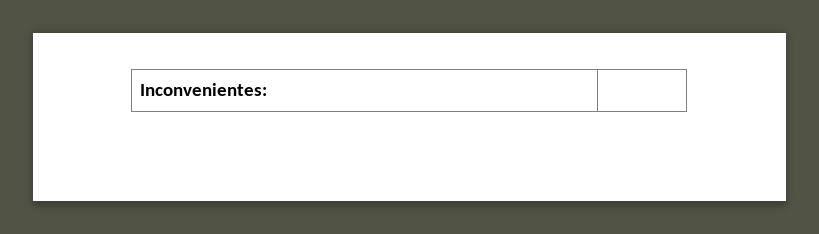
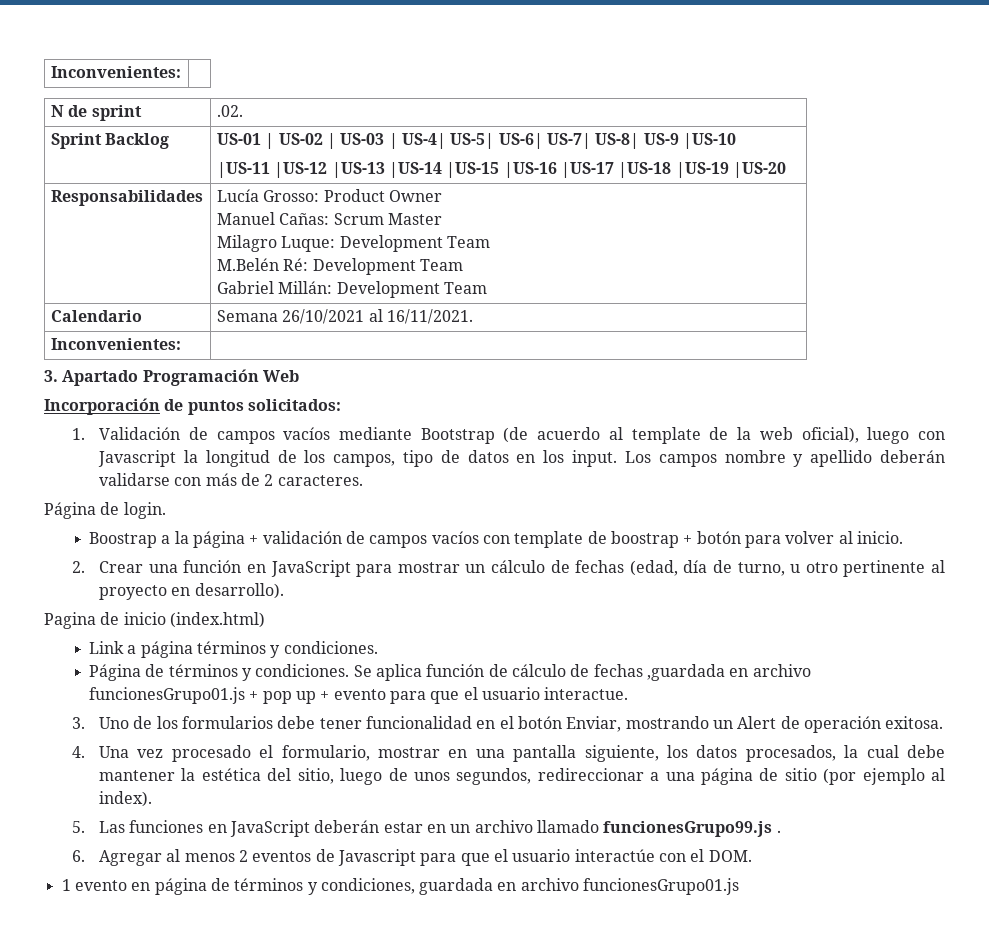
[140,83,268,96] Inconvenientes: | -> [50,66,181,78] [50,105,142,121] [216,105,243,117] [50,133,170,149] [216,133,736,149] [216,162,786,178] [50,190,203,206] [216,189,442,202] [216,212,442,225] [216,235,490,252] [216,258,463,275] [216,281,487,298] [50,310,142,322] [216,309,473,324] [50,338,181,350] [44,369,299,386] [44,398,341,415] [71,427,946,444] [98,450,945,467] [99,473,363,486] [44,502,166,519] [89,531,903,548] [71,560,946,577] [99,583,284,600] [44,612,265,629] [89,641,378,658] [89,664,811,681] [89,687,629,704] [71,716,944,733] [71,745,946,762] [99,768,945,785] [99,791,153,807] [71,820,781,837] [71,849,752,866] [61,878,740,895] Inconvenientes: | // N de sprint | .02. // Sprint Backlog | US-01 | US-02 | US-03 | US-4| US-5| US-6| US-7| US-8| US-9 |US-10 // |US-11 |US-12 |US-13 |US-14 |US-15 |US-16 |US-17 |US-18 |US-19 |US-20 // Responsabilidades | Lucía Grosso: Product Owner // Manuel Cañas: Scrum Master // Milagro Luque: Development Team // M.Belén Ré: Development Team // Gabriel Millán: Development Team // Calendario | Semana 26/10/2021 al 16/11/2021. // Inconvenientes: | // 3. Apartado Programación Web // Incorporación de puntos solicitados: // 1. Validación de campos vacíos mediante Bootstrap (de acuerdo al template de la web oficial), luego con Javascript la longitud de los campos, tipo de datos en los input. Los campos nombre y apellido deberán validarse con más de 2 caracteres. // Página de login. // Boostrap a la página + validación de campos vacíos con template de boostrap + botón para volver al inicio. // 2. Crear una función en JavaScript para mostrar un cálculo de fechas (edad, día de turno, u otro pertinente al proyecto en desarrollo). // Pagina de inicio (index.html) // Link a página términos y condiciones. // Página de términos y condiciones. Se aplica función de cálculo de fechas ,guardada en archivo funcionesGrupo01.js + pop up + evento para que el usuario interactue. // 3. Uno de los formularios debe tener funcionalidad en el botón Enviar, mostrando un Alert de operación exitosa. // 4. Una vez procesado el formulario, mostrar en una pantalla siguiente, los datos procesados, la cual debe mantener la estética del sitio, luego de unos segundos, redireccionar a una página de sitio (por ejemplo al index). // 5. Las funciones en JavaScript deberán estar en un archivo llamado funcionesGrupo99.js . // 6. Agregar al menos 2 eventos de Javascript para que el usuario interactúe con el DOM. // 1 evento en página de términos y condiciones, guardada en archivo funcionesGrupo01.js

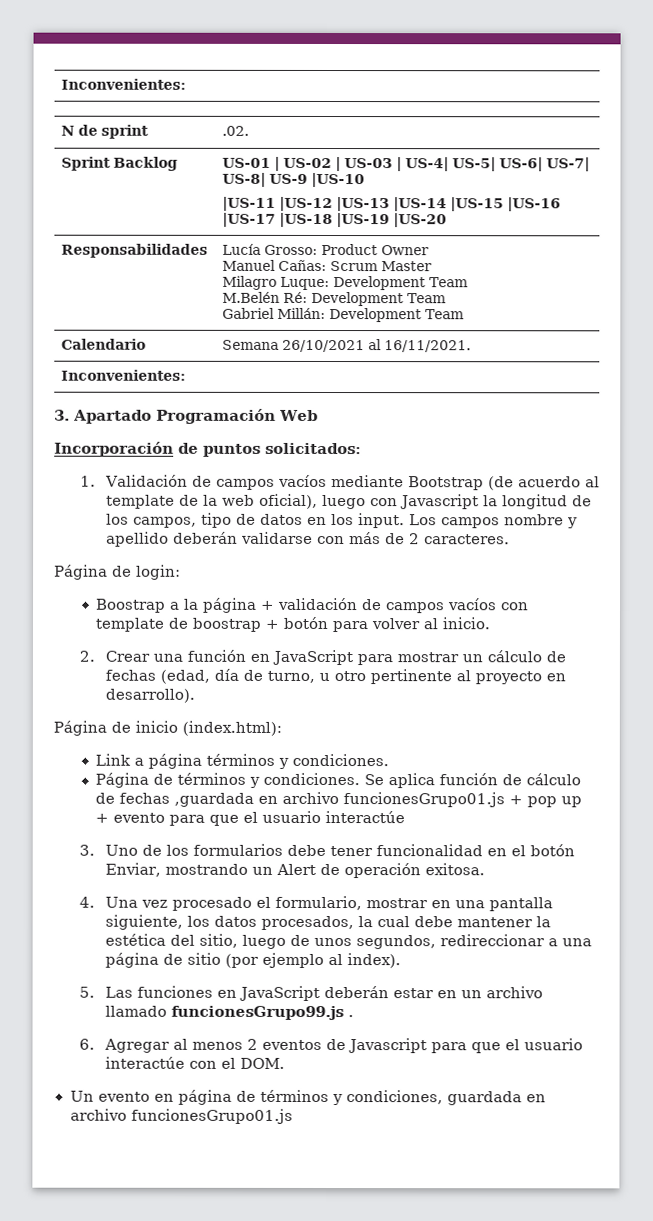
[123,502,166,519] login. -> [136,564,181,580] login:
[44,612,96,629] Pagina -> [53,720,107,736] Página
[169,612,265,628] (index.html) -> [182,720,282,736] (index.html):
[544,687,629,700] interactue. -> [325,810,406,824] interactúe
[61,879,71,891] 1 -> [69,1090,94,1102] Un

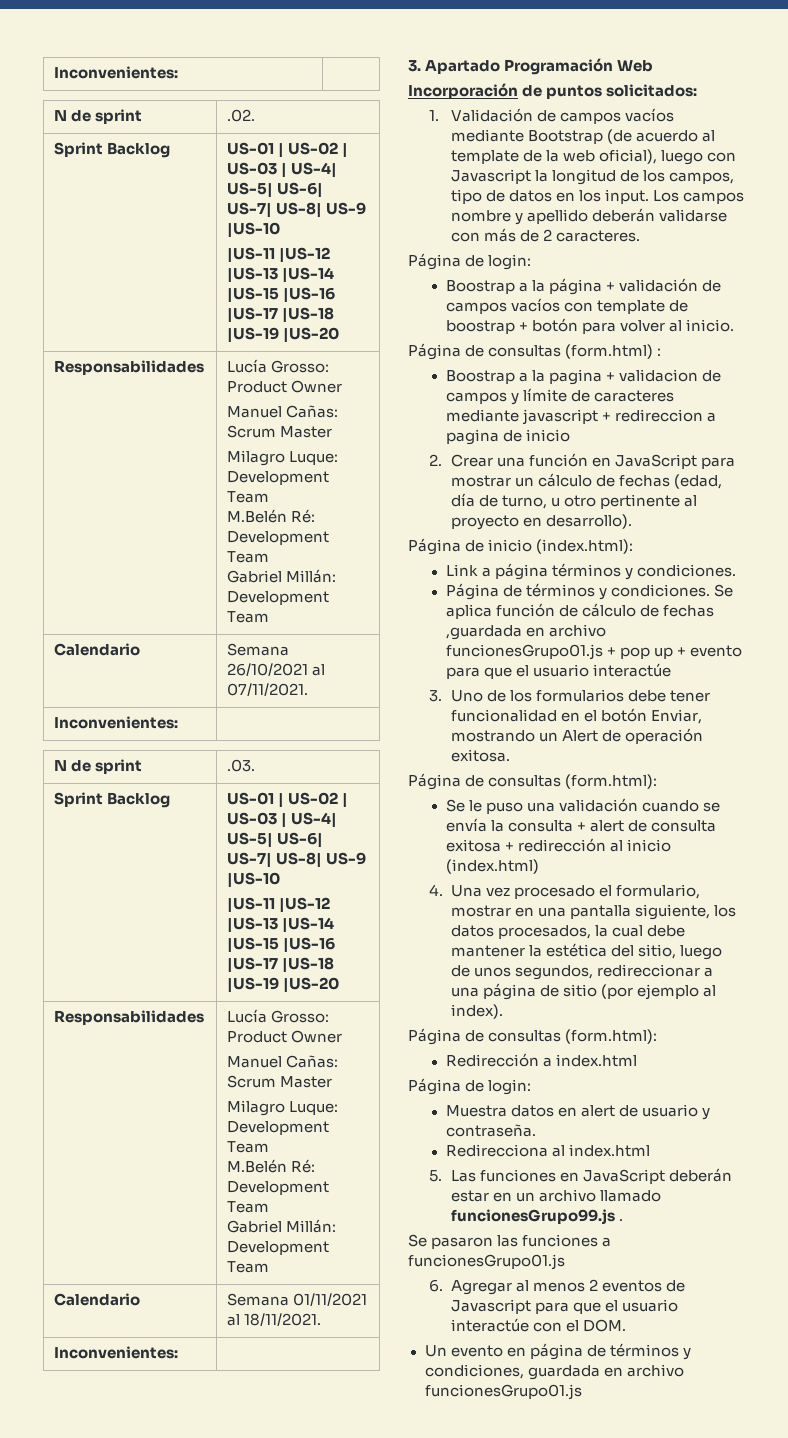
[384,340,472,353] 16/11/2021. -> [227,683,309,696] [54,716,179,729] [54,759,143,774] [227,759,256,772] [54,792,171,808] [227,792,349,807] [227,812,338,827] [227,832,324,847] [227,852,367,867] [227,872,281,887] [227,897,331,912] [227,917,335,932] [227,937,336,952] [227,957,335,972] [227,977,340,992] [54,1010,205,1025] [227,1009,330,1023] [227,1030,343,1043] [227,1055,339,1068] [227,1075,333,1088] [227,1100,339,1116] [227,1121,330,1135] [227,1141,270,1153] [227,1159,316,1173] [227,1181,330,1195] [227,1201,270,1213] [227,1219,337,1233] [227,1241,330,1255] [227,1261,270,1273] [54,1293,141,1306] [227,1293,368,1306] [227,1313,322,1326] 07/11/2021. // Inconvenientes: | // N de sprint | .03. // Sprint Backlog | US-01 | US-02 | US-03 | US-4| US-5| US-6| US-7| US-8| US-9 |US-10 // |US-11 |US-12 |US-13 |US-14 |US-15 |US-16 |US-17 |US-18 |US-19 |US-20 // Responsabilidades | Lucía Grosso: Product Owner // Manuel Cañas: Scrum Master // Milagro Luque: Development Team // M.Belén Ré: Development Team // Gabriel Millán: Development Team // Calendario | Semana 01/11/2021 al 18/11/2021.
(491, 623) none -> [408,343,662,360] [445,369,722,385] [445,388,674,405] [445,409,716,425] [445,429,570,445] // Página de consultas (form.html) : // Boostrap a la pagina + validacion de campos y límite de caracteres mediante javascript + redireccion a pagina de inicio
(485, 869) none -> [408,773,658,790] [445,798,721,814] [445,818,717,832] [445,838,671,852] [445,859,539,874] // Página de consultas (form.html): // Se le puso una validación cuando se envía la consulta + alert de consulta exitosa + redirección al inicio (index.html)
(401, 961) none -> [408,1028,658,1045] [445,1053,637,1067] [408,1078,532,1095] [445,1104,711,1120] [445,1124,536,1137] [445,1144,650,1157] // Página de consultas (form.html): // Redirección a index.html // Página de login: // Muestra datos en alert de usuario y contraseña. // Redirecciona al index.html
(354, 1016) none -> [408,1234,612,1249] [408,1254,565,1270] // Se pasaron las funciones a funcionesGrupo01.js

